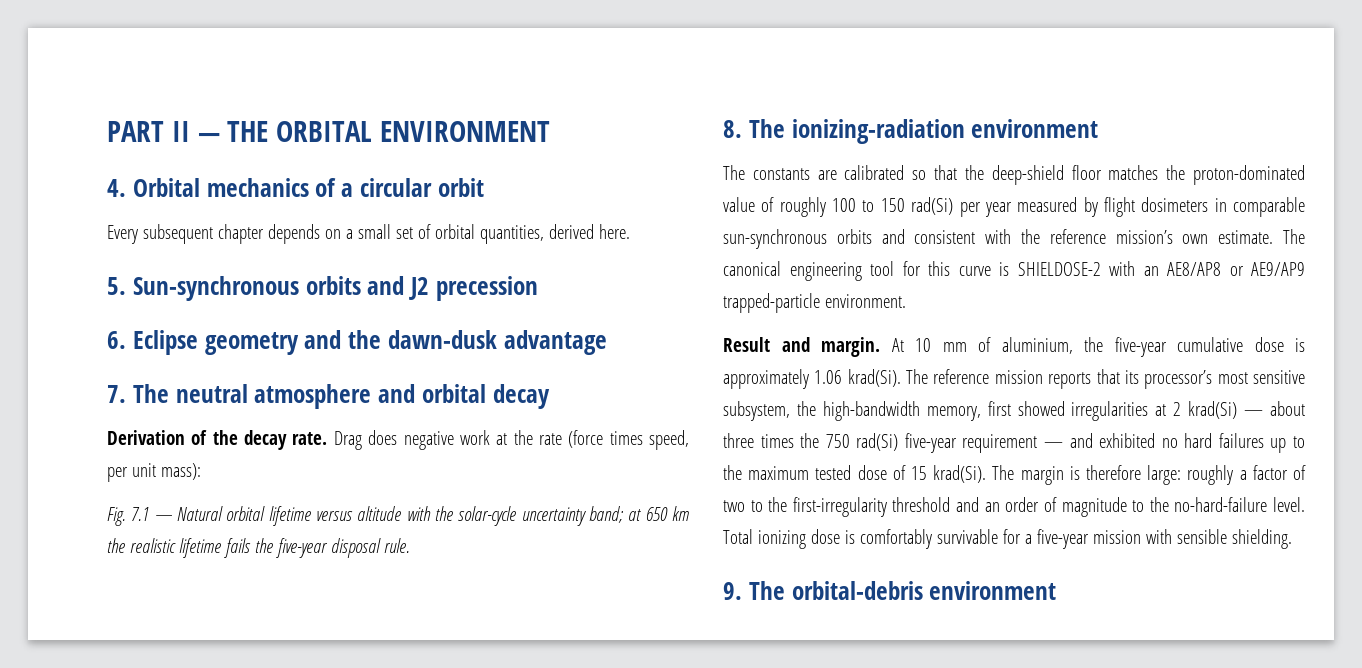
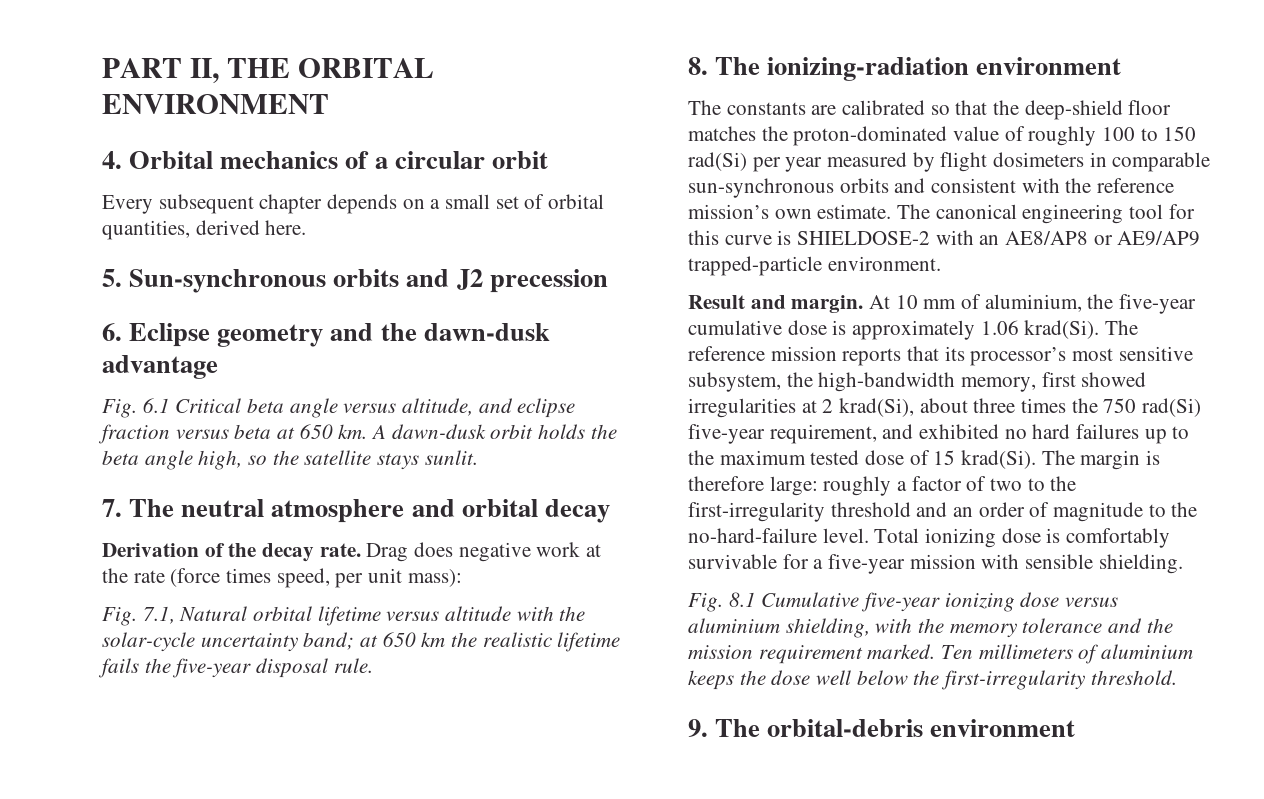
[171,121,220,142] II — -> [189,58,219,84] II,
(607, 342) none -> [102,398,576,418] [98,424,617,444] [102,450,478,470] // Fig. 6.1 Critical beta angle versus altitude, and eclipse fraction versus beta at 650 km. A dawn-dusk orbit holds the beta angle high, so the satellite stays sunlit.
[131,507,173,521] 7.1 — -> [142,606,175,624] 7.1,
[1188,401,1264,419] krad(Si) — -> [839,398,915,417] krad(Si),
[962,434,1063,453] requirement — -> [769,424,877,444] requirement,
(1292, 539) none -> [688,592,1119,612] [688,618,1173,638] [688,644,1194,664] [688,670,1177,690] // Fig. 8.1 Cumulative five-year ionizing dose versus aluminium shielding, with the memory tolerance and the mission requirement marked. Ten millimeters of aluminium keeps the dose well below the first-irregularity threshold.

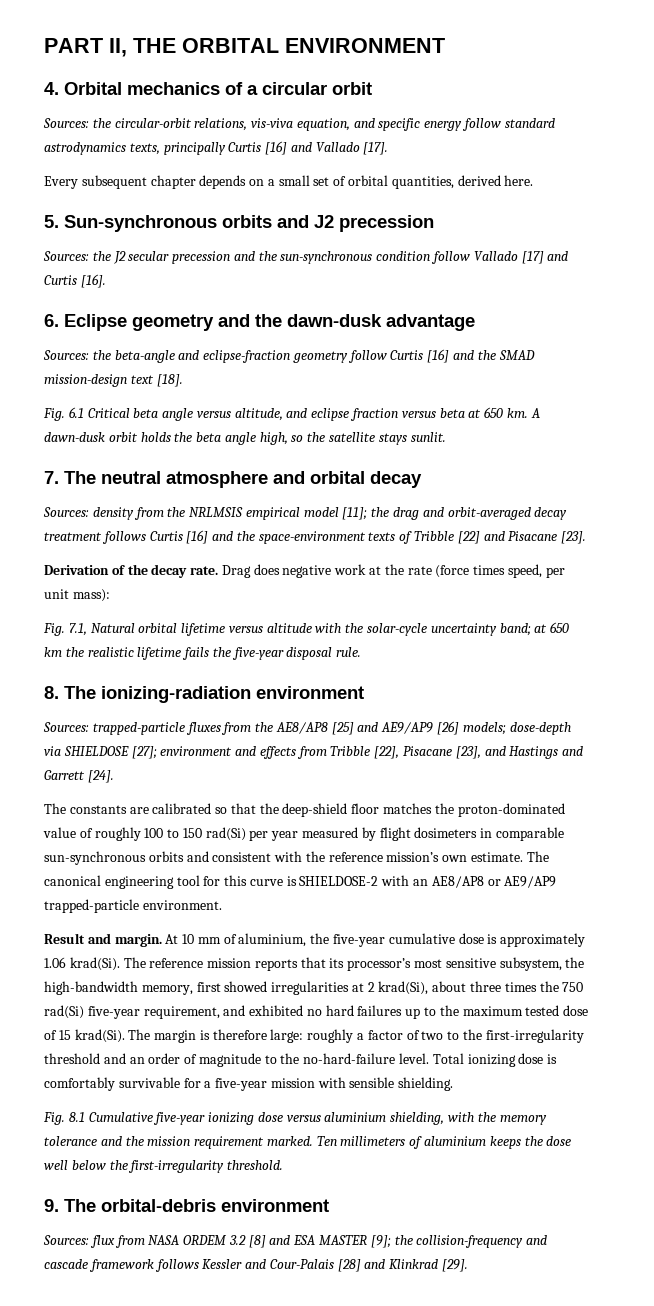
(548, 160) none -> [43,118,555,131] [44,141,389,155] // Sources: the circular-orbit relations, vis-viva equation, and specific energy follow standard astrodynamics texts, principally Curtis [16] and Vallado [17].
(608, 281) none -> [43,251,569,264] [44,274,106,288] // Sources: the J2 secular precession and the sun-synchronous condition follow Vallado [17] and Curtis [16].
(218, 367) none -> [43,349,535,363] [44,374,183,387] // Sources: the beta-angle and eclipse-fraction geometry follow Curtis [16] and the SMAD mission-design text [18].
(610, 511) none -> [43,507,568,520] [44,530,587,544] // Sources: density from the NRLMSIS empirical model [11]; the drag and orbit-averaged decay treatment follows Curtis [16] and the space-environment texts of Tribble [22] and Pisacane [23].
(1122, 66) none -> [43,721,571,735] [44,746,584,759] [44,770,114,783] // Sources: trapped-particle fluxes from the AE8/AP8 [25] and AE9/AP9 [26] models; dose-depth via SHIELDOSE [27]; environment and effects from Tribble [22], Pisacane [23], and Hastings and Garrett [24].
(1076, 728) none -> [43,1235,548,1248] [44,1259,469,1272] // Sources: flux from NASA ORDEM 3.2 [8] and ESA MASTER [9]; the collision-frequency and cascade framework follows Kessler and Cour-Palais [28] and Klinkrad [29].

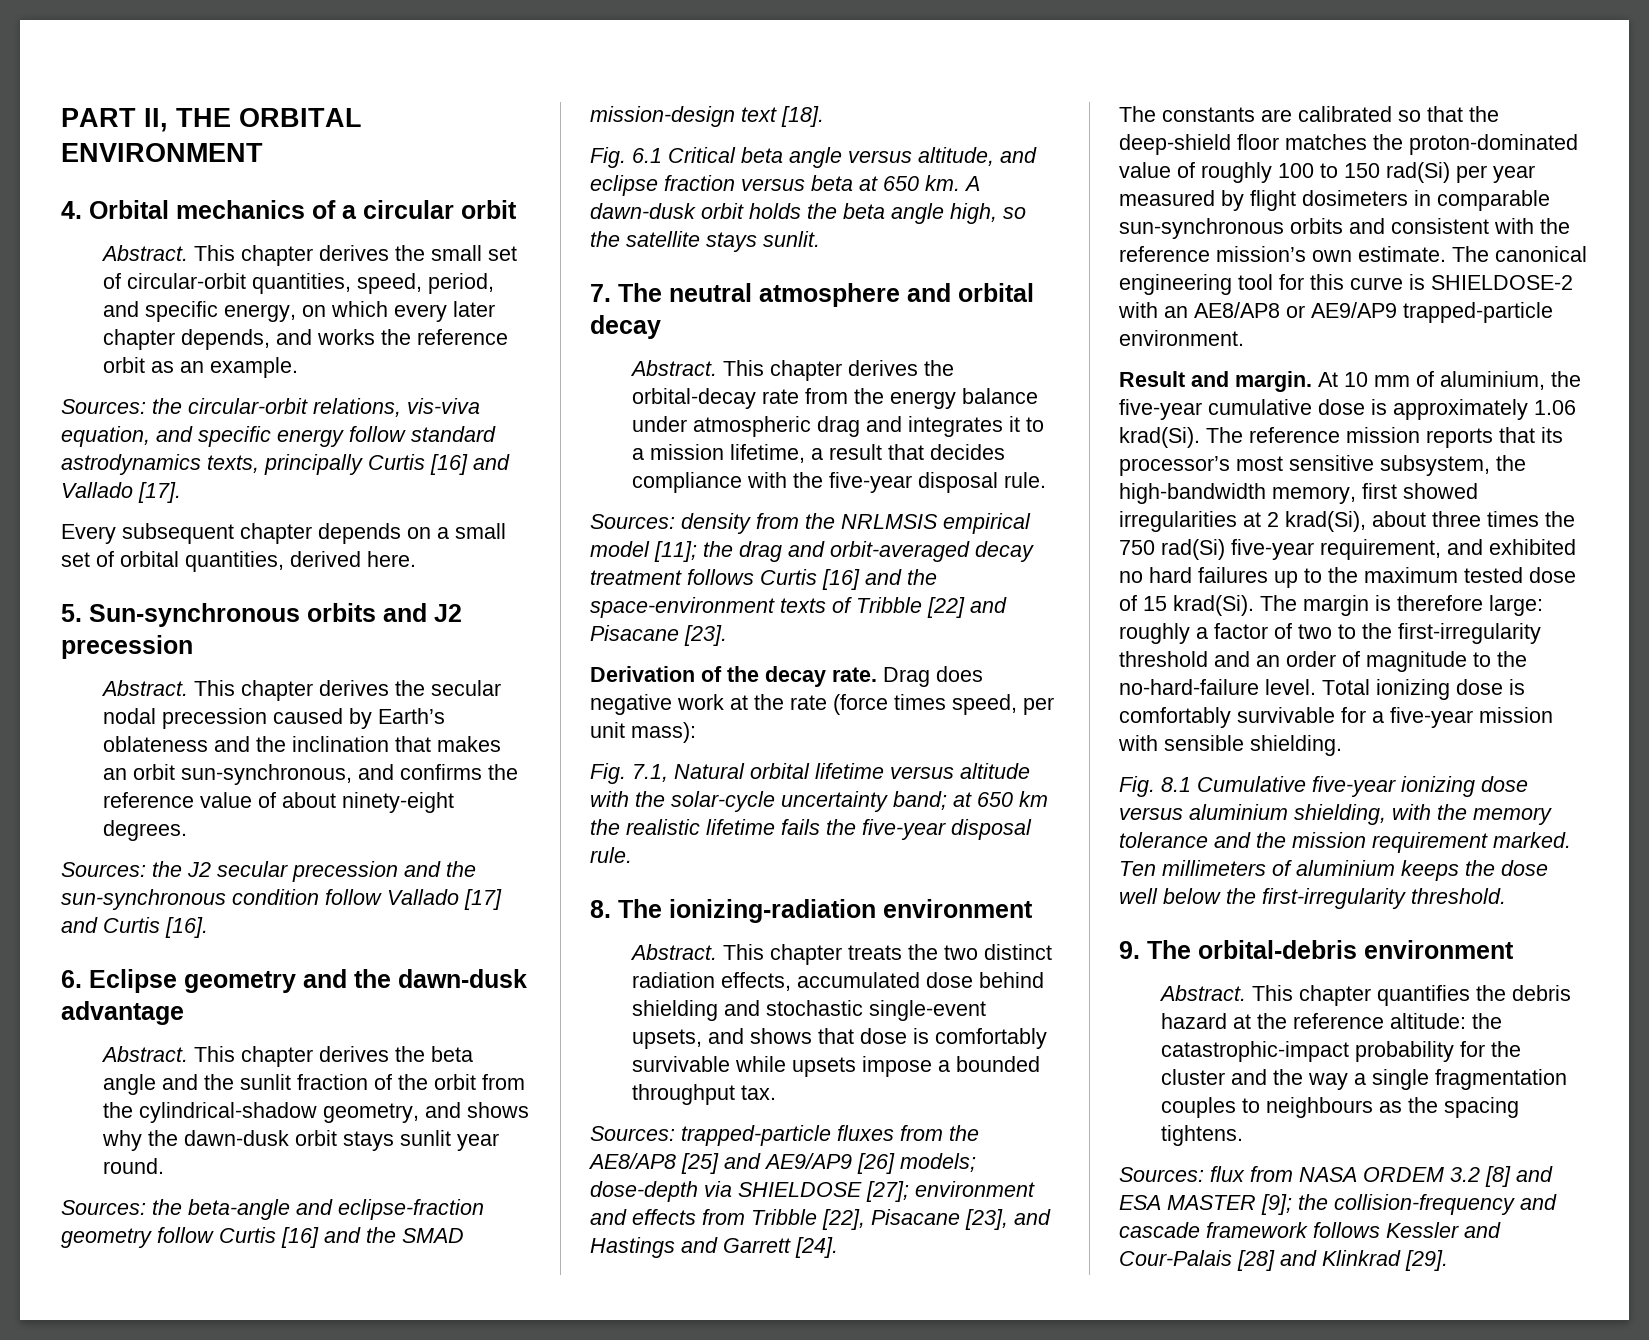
(372, 88) none -> [101,245,518,266] [103,273,495,294] [103,301,496,322] [103,329,509,350] [103,357,299,378] // Abstract. This chapter derives the small set of circular-orbit quantities, speed, period, and specific energy, on which every later chapter depends, and works the reference orbit as an example.
(434, 223) none -> [101,680,502,701] [103,708,446,729] [103,736,502,752] [103,764,519,785] [103,792,455,813] [103,820,188,841] // Abstract. This chapter derives the secular nodal precession caused by Earth’s oblateness and the inclination that makes an orbit sun-synchronous, and confirms the reference value of about ninety-eight degrees.
(475, 322) none -> [101,1046,474,1067] [103,1074,526,1095] [103,1102,530,1123] [102,1130,500,1151] [103,1158,165,1174] // Abstract. This chapter derives the beta angle and the sunlit fraction of the orbit from the cylindrical-shadow geometry, and shows why the dawn-dusk orbit stays sunlit year round.
(422, 479) none -> [630,360,955,381] [632,388,1039,409] [632,416,1045,437] [632,444,1006,463] [632,472,1047,493] // Abstract. This chapter derives the orbital-decay rate from the energy balance under atmospheric drag and integrates it to a mission lifetime, a result that decides compliance with the five-year disposal rule.
(364, 692) none -> [630,944,1053,965] [632,972,1045,991] [632,1000,987,1021] [632,1028,1048,1049] [632,1056,1041,1077] [632,1084,777,1105] // Abstract. This chapter treats the two distinct radiation effects, accumulated dose behind shielding and stochastic single-event upsets, and shows that dose is comfortably survivable while upsets impose a bounded throughput tax.
(329, 1205) none -> [1159,985,1572,1006] [1161,1013,1503,1029] [1161,1041,1522,1062] [1161,1069,1568,1090] [1161,1097,1520,1118] [1161,1125,1244,1146] // Abstract. This chapter quantifies the debris hazard at the reference altitude: the catastrophic-impact probability for the cluster and the way a single fragmentation couples to neighbours as the spacing tightens.

